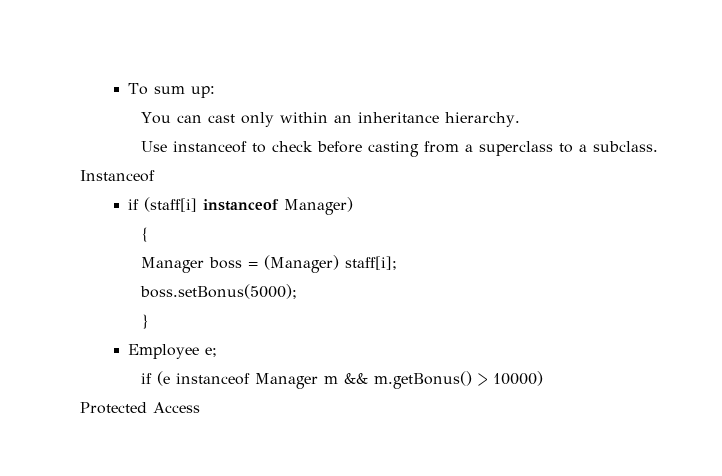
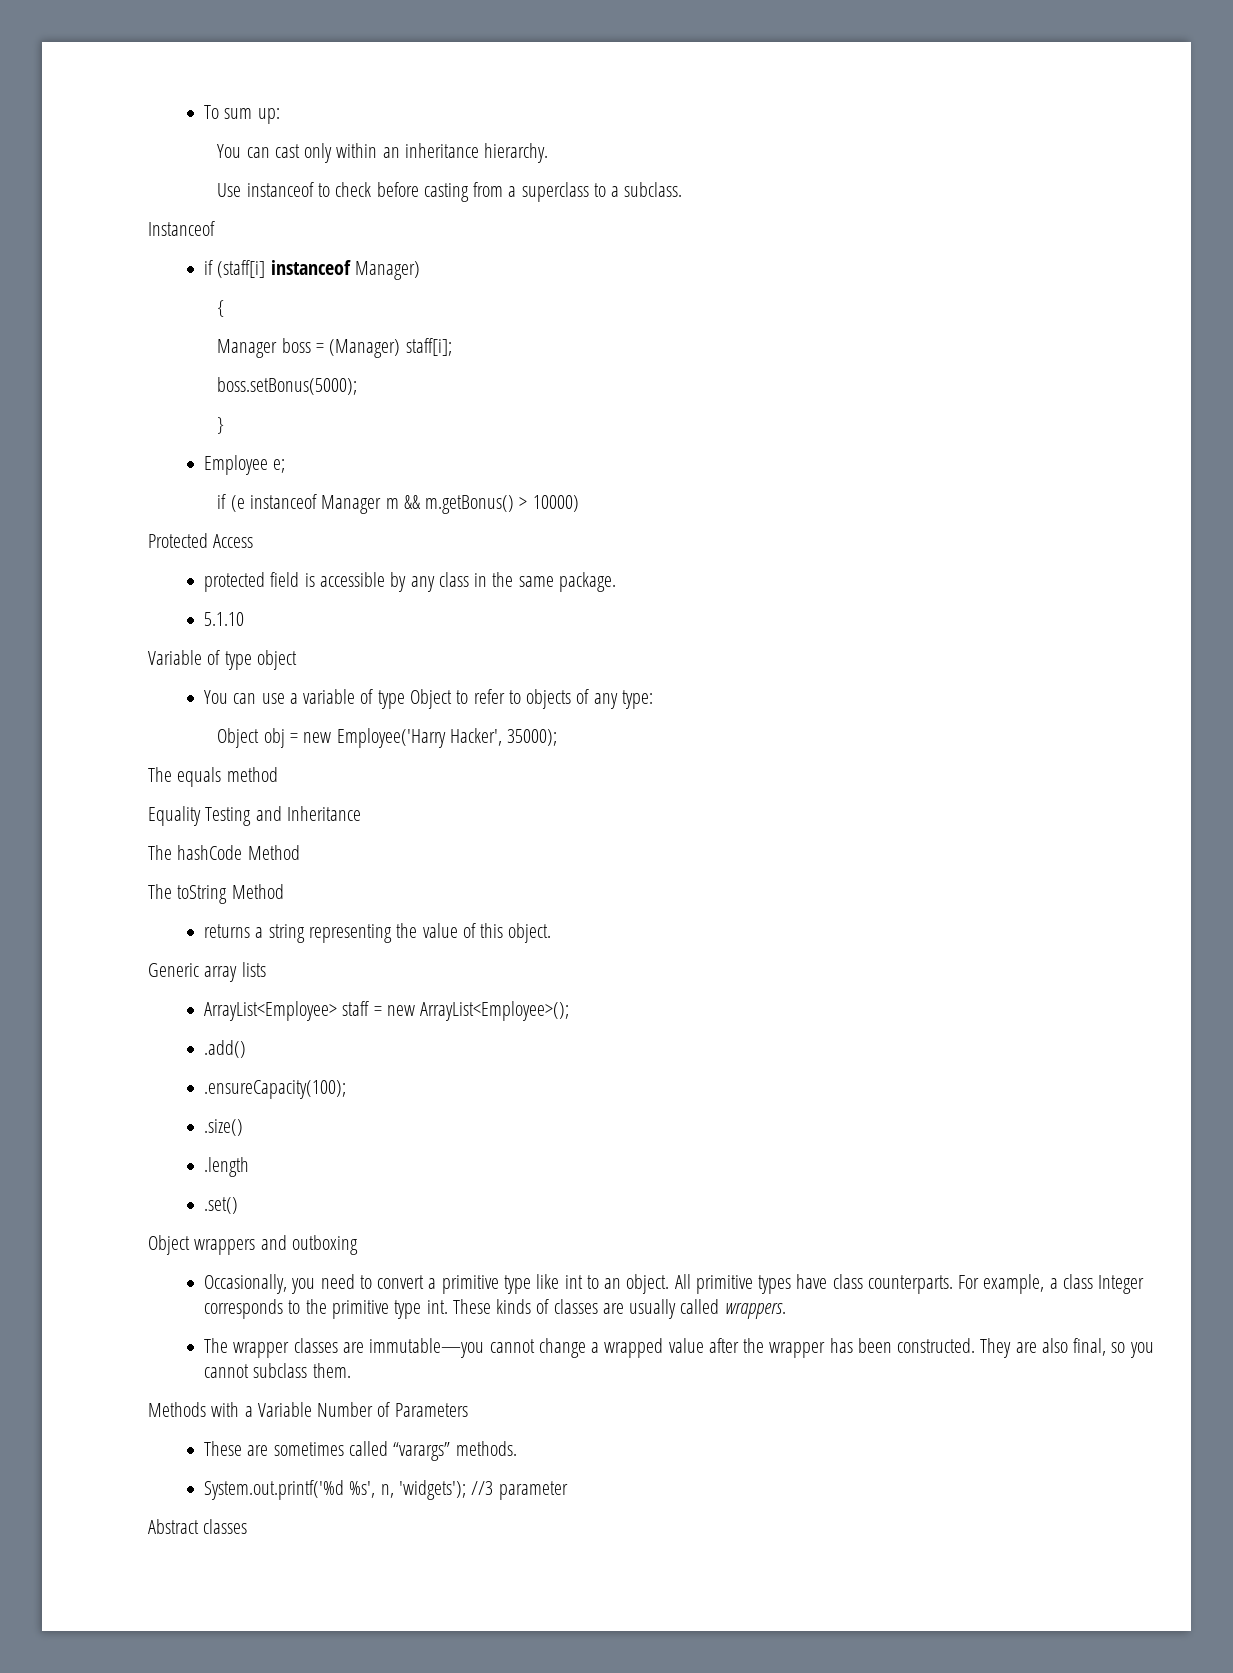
(200, 407) none -> [204,572,616,592] [204,612,245,626] [148,650,297,670] [204,689,653,709] [217,728,558,748] [148,767,278,787] [148,806,361,826] [148,845,300,860] [148,884,284,904] [204,923,552,943] [148,962,266,982] [204,1001,570,1021] [204,1040,247,1058] [204,1080,347,1099] [204,1119,244,1136] [204,1157,250,1177] [204,1197,239,1214] [148,1235,358,1255] [204,1274,1145,1294] [204,1299,786,1319] [204,1338,1154,1358] [204,1363,351,1378] [148,1402,468,1417] [204,1441,517,1461] [204,1480,568,1500] [148,1519,248,1534] // protected field is accessible by any class in the same package. // 5.1.10 // Variable of type object // You can use a variable of type Object to refer to objects of any type: // Object obj = new Employee('Harry Hacker', 35000); // The equals method // Equality Testing and Inheritance // The hashCode Method // The toString Method // returns a string representing the value of this object. // Generic array lists // ArrayList<Employee> staff = new ArrayList<Employee>(); // .add() // .ensureCapacity(100); // .size() // .length // .set() // Object wrappers and outboxing // Occasionally, you need to convert a primitive type like int to an object. All primitive types have class counterparts. For example, a class Integer corresponds to the primitive type int. These kinds of classes are usually called wrappers. // The wrapper classes are immutable—you cannot change a wrapped value after the wrapper has been constructed. They are also final, so you cannot subclass them. // Methods with a Variable Number of Parameters // These are sometimes called “varargs” methods. // System.out.printf('%d %s', n, 'widgets'); //3 parameter // Abstract classes

